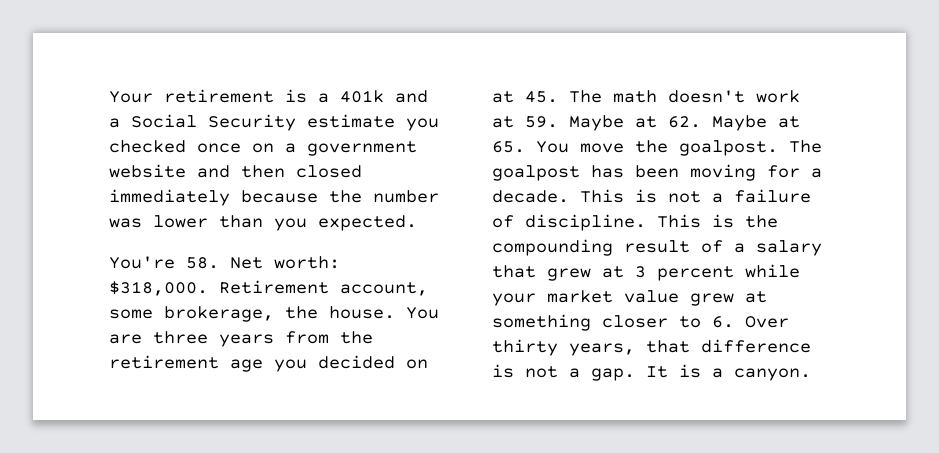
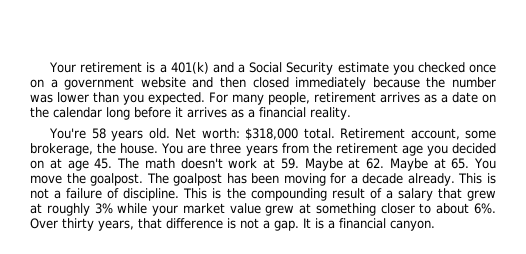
[340,90,384,103] 401k -> [170,62,209,74] 401(k)
[109,256,340,269] [109,281,208,296] // You're 58. Net worth: $318,000. -> [209,92,496,105] [30,107,351,120] [49,128,335,141] For many people, retirement arrives as a date on the calendar long before it arrives as a financial reality. // You're 58 years old. Net worth: $318,000 total.
(514, 97) none -> [67,160,89,171] age
[492,190,569,203] decade. -> [362,173,455,186] decade already.
[635,266,734,281] 3 percent -> [46,203,113,216] roughly 3%
[712,316,734,328] 6. -> [436,203,497,214] about 6%.
(723, 373) none -> [339,218,386,229] financial

